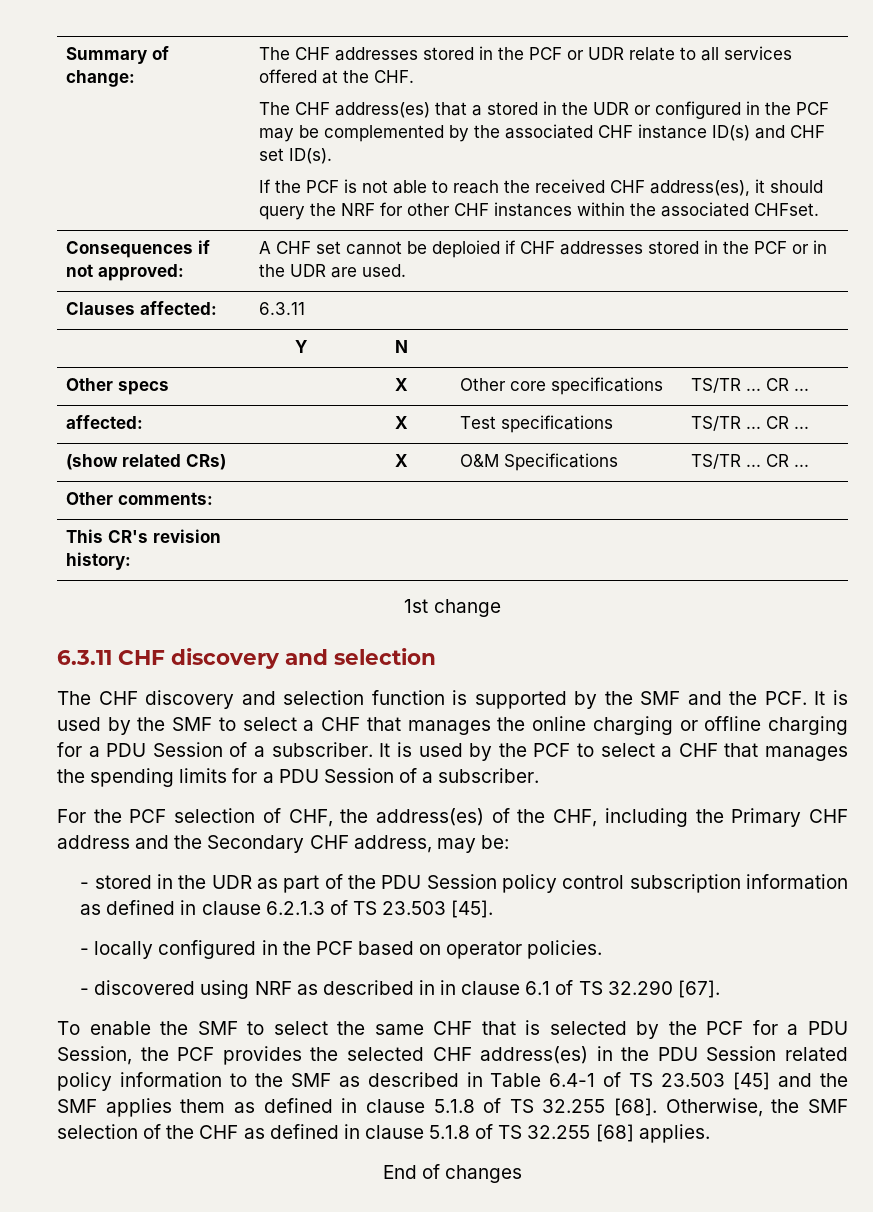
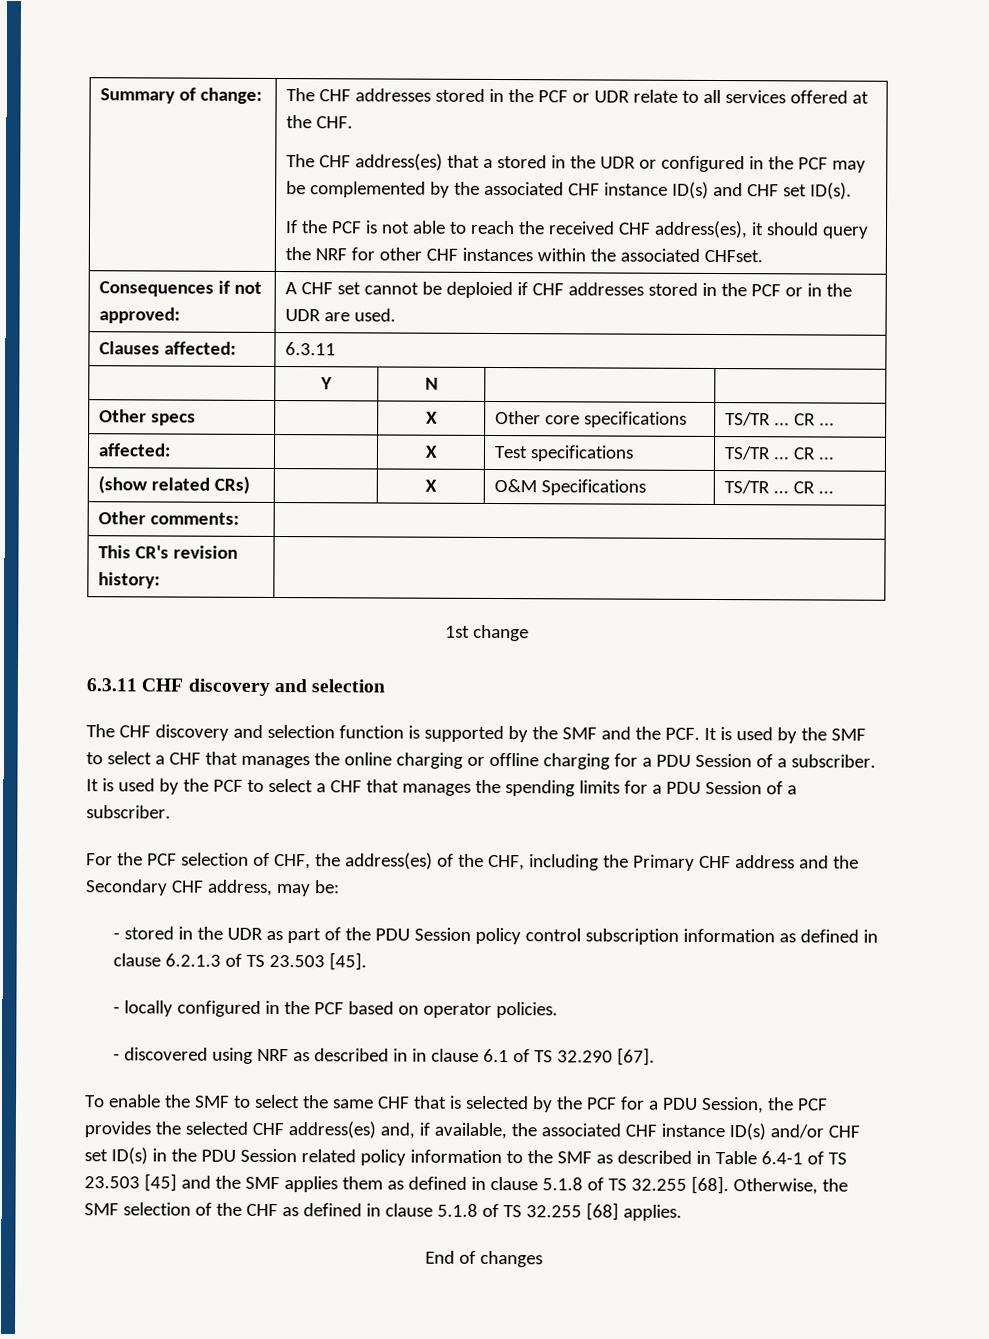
(589, 1055) none -> [379,1122,860,1141] [84,1147,148,1165] and, if available, the associated CHF instance ID(s) and/or CHF set ID(s)

